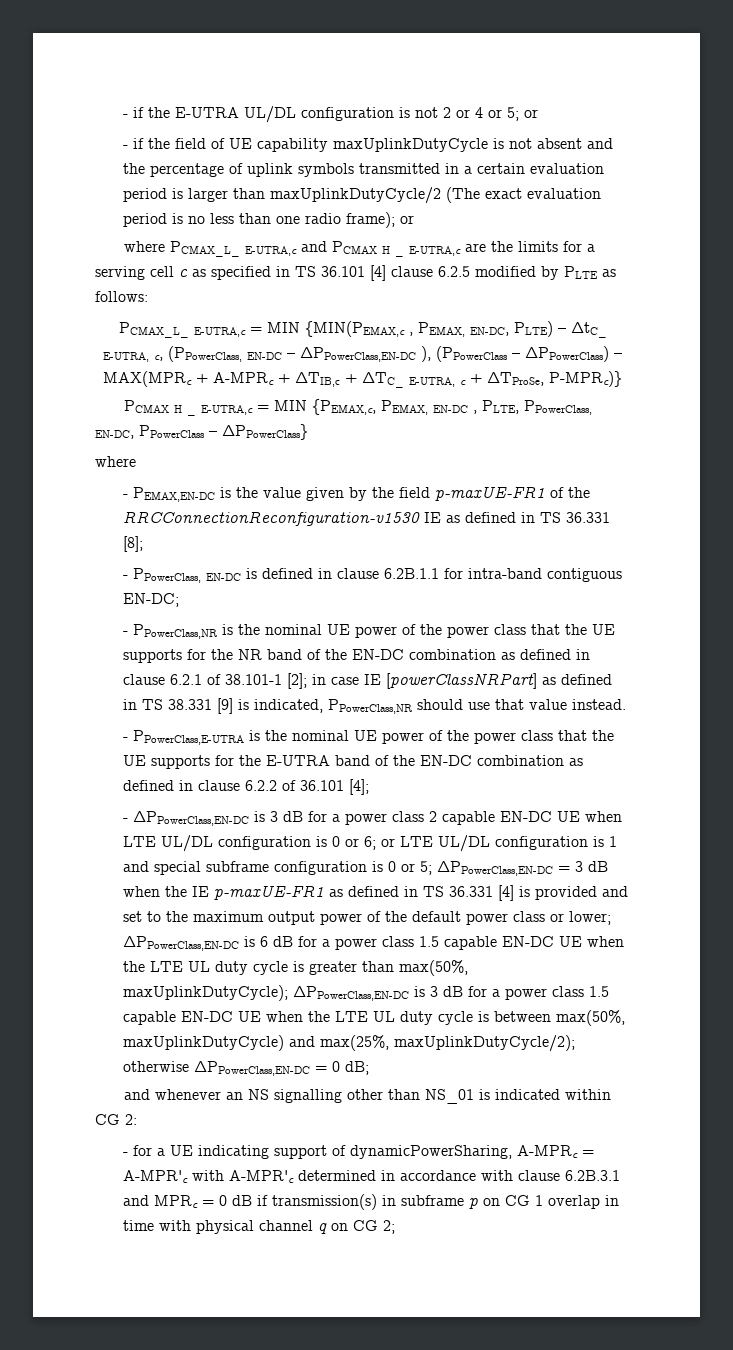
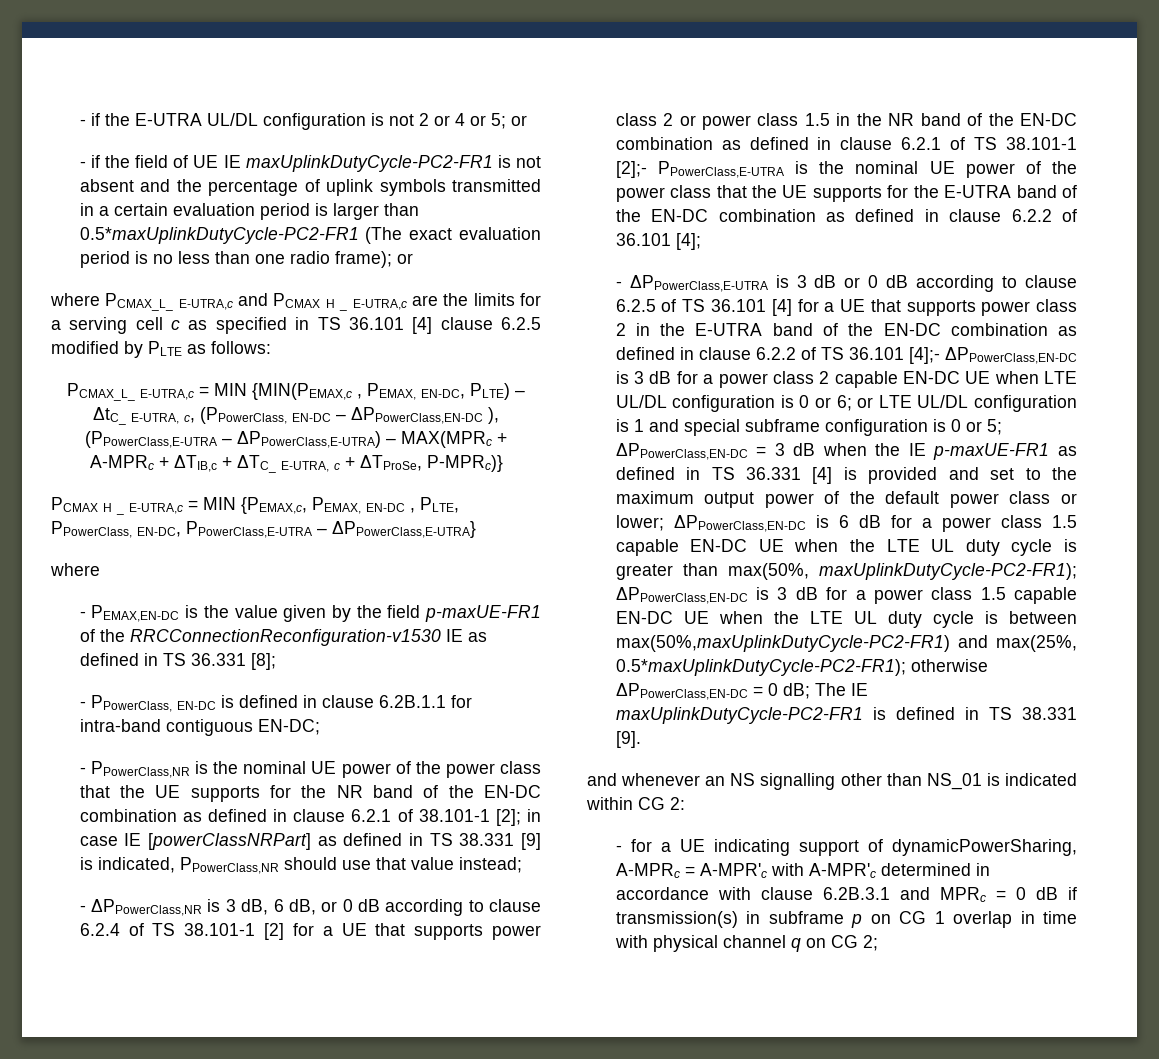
[256,138,488,152] capability maxUplinkDutyCycle -> [223,155,493,172] IE maxUplinkDutyCycle-PC2-FR1
[269,187,441,204] maxUplinkDutyCycle/2 -> [79,227,359,244] 0.5*maxUplinkDutyCycle-PC2-FR1
[436,346,609,362] (PPowerClass – ΔPPowerClass) -> [85,431,381,448] (PPowerClass,E-UTRA – ΔPPowerClass,E-UTRA)
[139,424,308,440] PPowerClass – ΔPPowerClass} -> [186,521,476,538] PPowerClass,E-UTRA – ΔPPowerClass,E-UTRA}
[571,699,626,710] [122,737,128,741] instead. // - -> [458,857,522,873] [79,899,541,916] [79,923,541,940] [615,113,1077,130] [615,137,1077,150] [615,161,647,178] instead; // - ΔPPowerClass,NR is 3 dB, 6 dB, or 0 dB according to clause 6.2.4 of TS 38.101-1 [2] for a UE that supports power class 2 or power class 1.5 in the NR band of the EN-DC combination as defined in clause 6.2.1 of TS 38.101-1 [2];-
(128, 820) none -> [629,275,1077,292] [615,299,1077,316] [615,323,1077,336] [615,347,940,364] ΔPPowerClass,E-UTRA is 3 dB or 0 dB according to clause 6.2.5 of TS 36.101 [4] for a UE that supports power class 2 in the E-UTRA band of the EN-DC combination as defined in clause 6.2.2 of TS 36.101 [4];-
[122,985,288,1001] maxUplinkDutyCycle); -> [819,563,1077,580] maxUplinkDutyCycle-PC2-FR1);
[555,1010,625,1026] [122,1035,284,1051] max(50%, maxUplinkDutyCycle) -> [615,635,950,652] max(50%,maxUplinkDutyCycle-PC2-FR1)
[393,1035,575,1052] maxUplinkDutyCycle/2); -> [615,659,906,676] 0.5*maxUplinkDutyCycle-PC2-FR1);
(369, 1068) none -> [814,683,868,696] [615,707,1077,724] [615,731,641,748] The IE maxUplinkDutyCycle-PC2-FR1 is defined in TS 38.331 [9].

